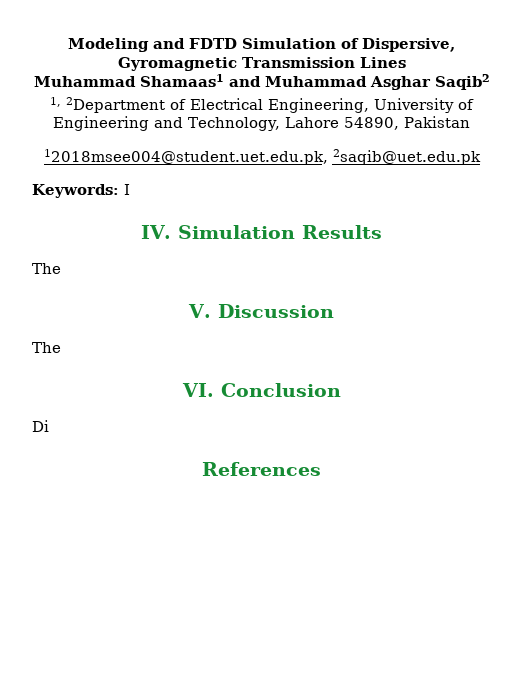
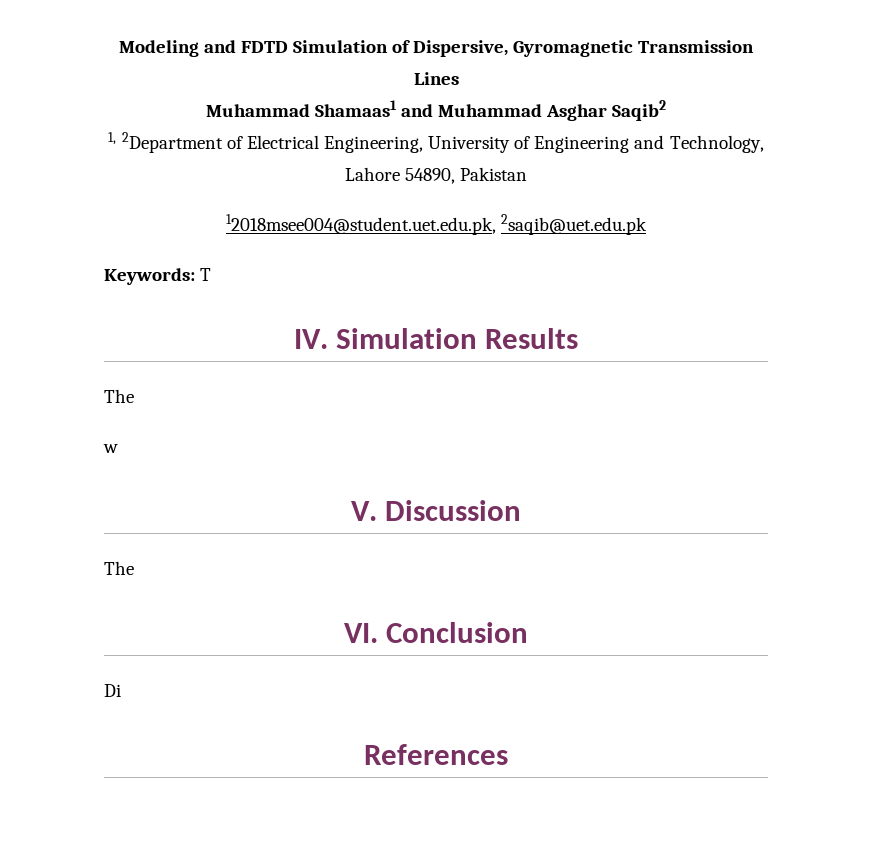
[124,184,130,195] I -> [200,268,212,281] T
(61, 268) none -> [103,444,118,453] // w

